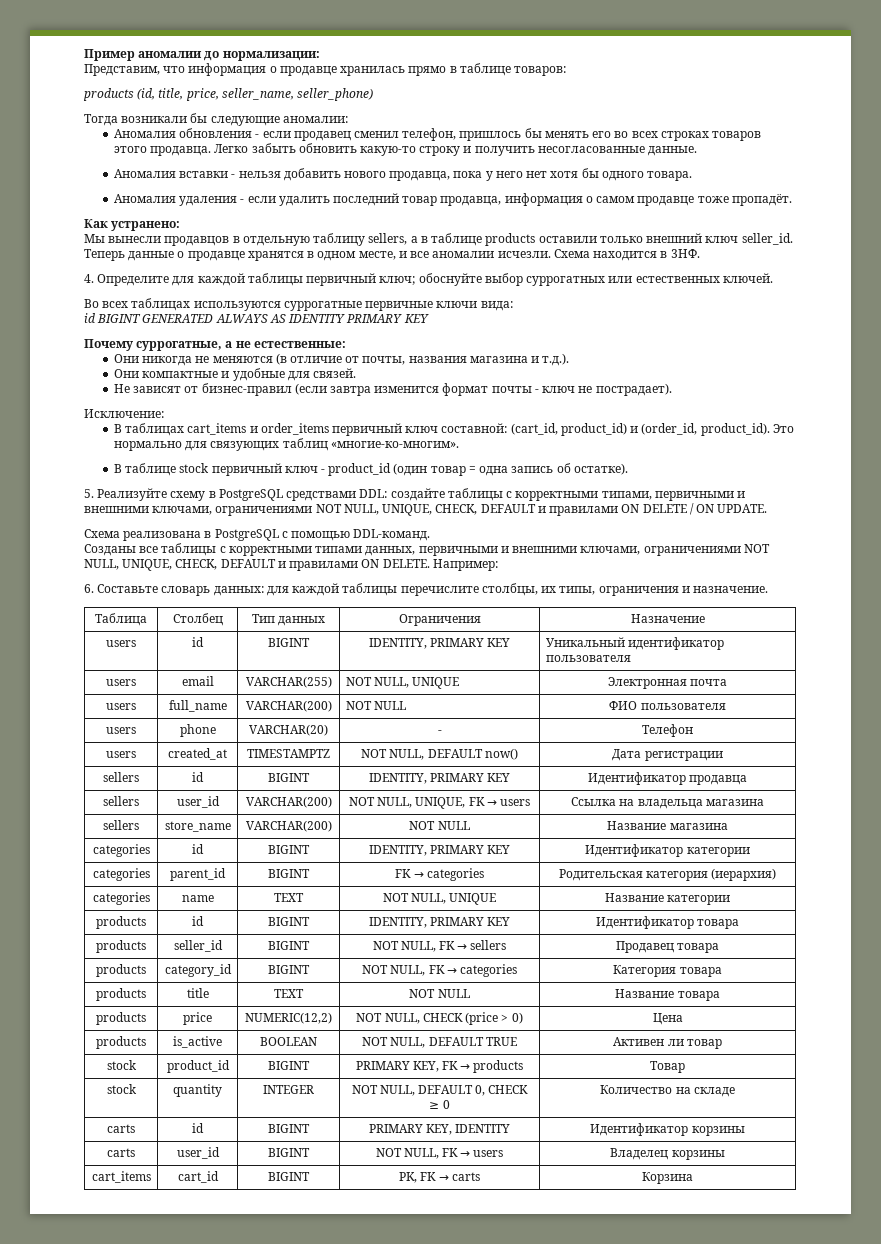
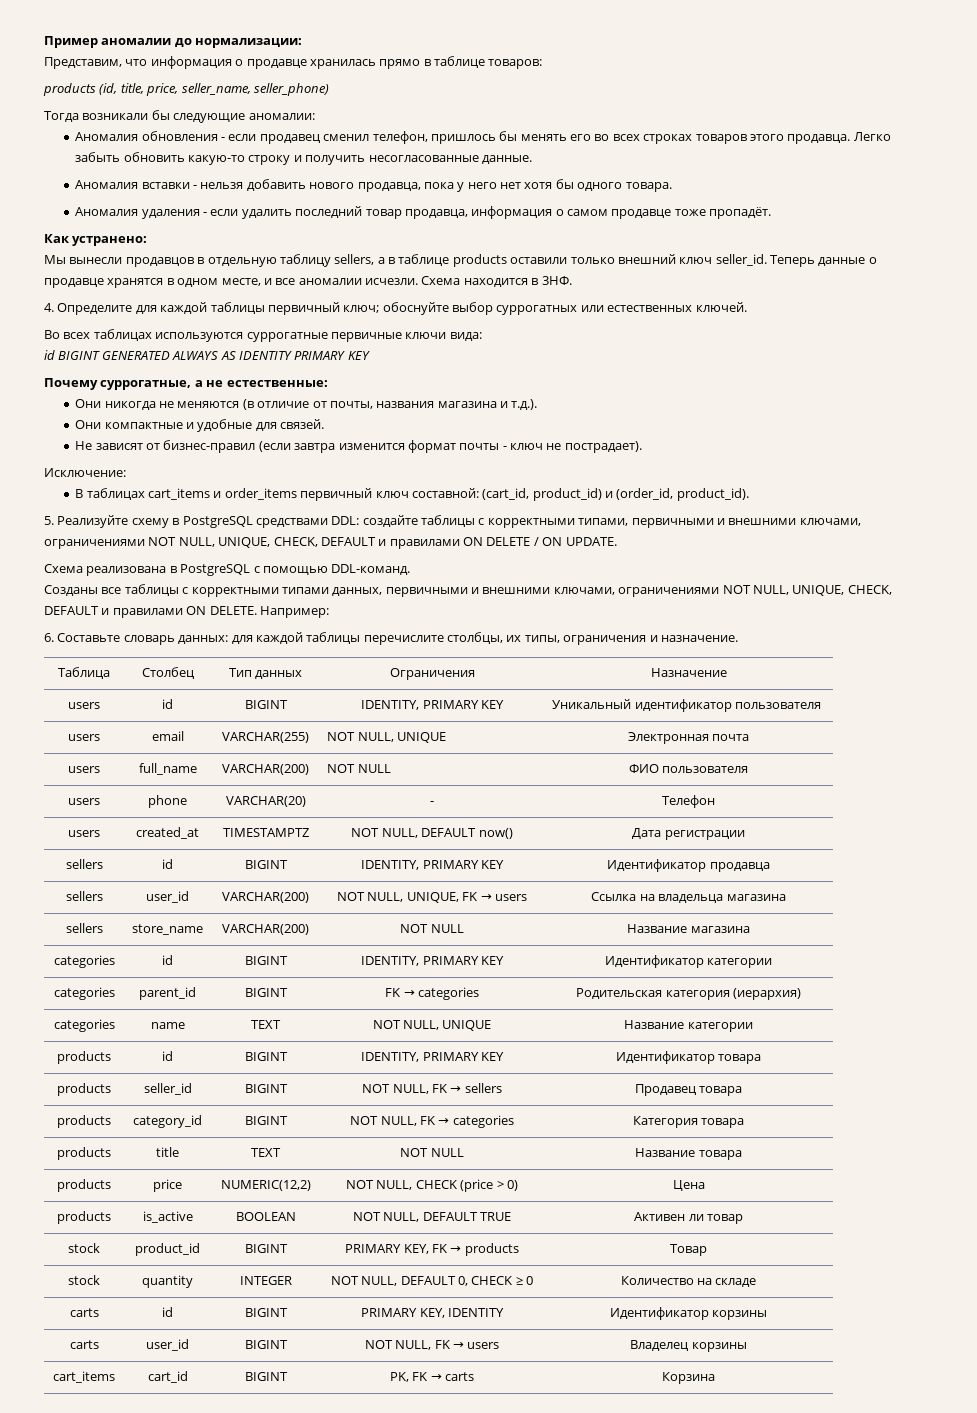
[772,424,794,433] [113,438,459,451] [113,463,628,476] Это нормально для связующих таблиц «многие-ко-многим». // В таблице stock первичный ключ - product_id (один товар = одна запись об остатке). -> (749, 494) none

